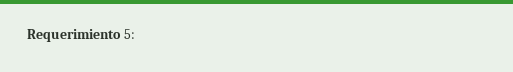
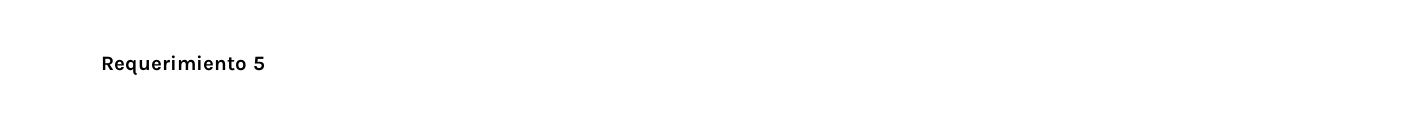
[123,29,135,39] 5: -> [252,56,265,71] 5

